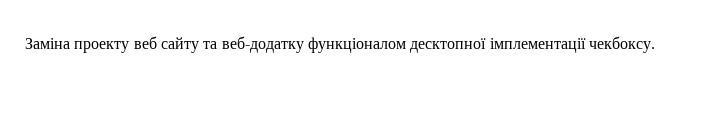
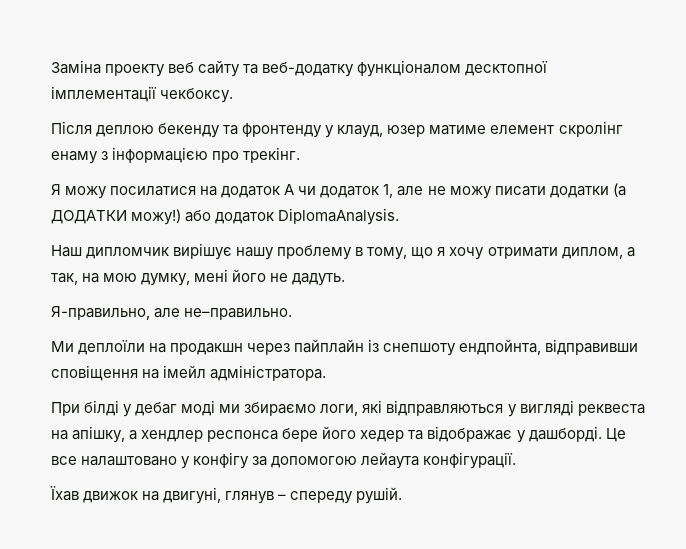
(655, 44) none -> [51,121,623,138] [51,147,301,164] [51,183,626,199] [51,208,400,225] [51,243,635,260] [51,269,346,286] [51,306,293,320] [51,339,639,356] [51,365,327,381] [51,400,645,417] [51,426,626,443] [51,452,517,469] [50,486,403,504] // Після деплою бекенду та фронтенду у клауд, юзер матиме елемент скролінг енаму з інформацією про трекінг. // Я можу посилатися на додаток А чи додаток 1, але не можу писати додатки (а ДОДАТКИ можу!) або додаток DiplomaAnalysis. // Наш дипломчик вирішує нашу проблему в тому, що я хочу отримати диплом, а так, на мою думку, мені його не дадуть. // Я-правильно, але не–правильно. // Ми деплоїли на продакшн через пайплайн із снепшоту ендпойнта, відправивши сповіщення на імейл адміністратора. // При білді у дебаг моді ми збираємо логи, які відправляються у вигляді реквеста на апішку, а хендлер респонса бере його хедер та відображає у дашборді. Це все налаштовано у конфігу за допомогою лейаута конфігурації. // Їхав движок на двигуні, глянув – спереду рушій.

